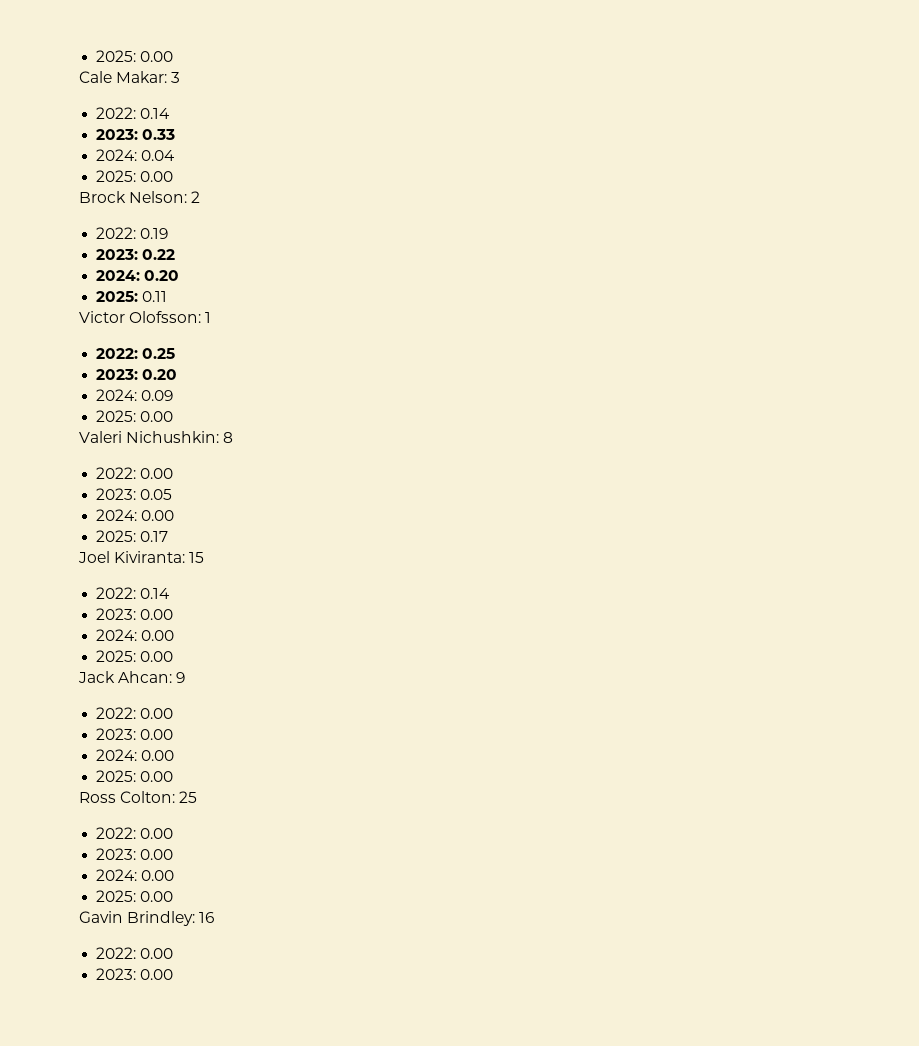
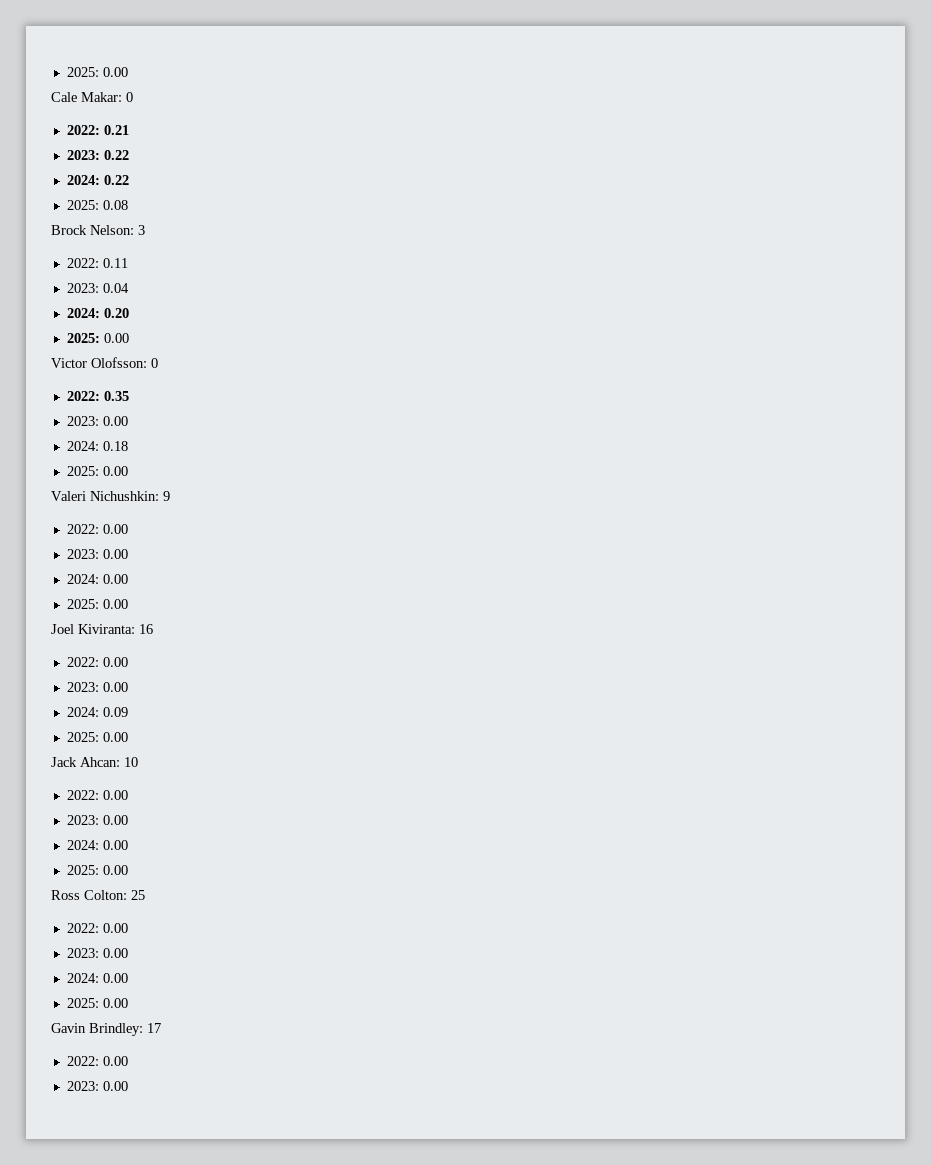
[171,72,181,83] [96,107,171,119] [96,129,176,140] [96,149,176,161] [96,170,174,182] [79,191,201,203] [96,227,169,239] [96,249,176,260] 3 // 2022: 0.14 // 2023: 0.33 // 2024: 0.04 // 2025: 0.00 // Brock Nelson: 2 // 2022: 0.19 // 2023: 0.22 -> [126,92,133,102] [66,125,129,135] [66,150,129,160] [66,175,129,185] [66,200,128,210] [51,225,145,235] [66,258,128,268] [66,283,129,293] 0 // 2022: 0.21 // 2023: 0.22 // 2024: 0.22 // 2025: 0.08 // Brock Nelson: 3 // 2022: 0.11 // 2023: 0.04
[142,291,168,302] 0.11 -> [103,333,129,343] 0.00
[205,312,212,323] [96,348,176,359] [96,369,178,380] [96,389,174,401] 1 // 2022: 0.25 // 2023: 0.20 // 2024: 0.09 -> [151,358,158,368] [66,391,129,401] [66,416,128,426] [66,441,128,451] 0 // 2022: 0.35 // 2023: 0.00 // 2024: 0.18
[223,432,234,443] [96,467,174,479] [96,488,173,500] [96,509,175,521] [96,530,169,542] [78,551,205,563] [96,587,171,599] [96,608,174,620] [96,629,175,641] [96,650,174,662] 8 // 2022: 0.00 // 2023: 0.05 // 2024: 0.00 // 2025: 0.17 // Joel Kiviranta: 15 // 2022: 0.14 // 2023: 0.00 // 2024: 0.00 // 2025: 0.00 -> [163,491,170,501] [66,524,128,534] [66,549,128,559] [66,574,128,584] [66,599,128,609] [51,624,153,634] [66,657,128,667] [66,682,128,692] [66,707,128,717] [66,732,128,742] 9 // 2022: 0.00 // 2023: 0.00 // 2024: 0.00 // 2025: 0.00 // Joel Kiviranta: 16 // 2022: 0.00 // 2023: 0.00 // 2024: 0.09 // 2025: 0.00
[176,672,186,683] 9 -> [124,757,138,767] 10
[199,912,215,923] 16 -> [147,1023,161,1033] 17

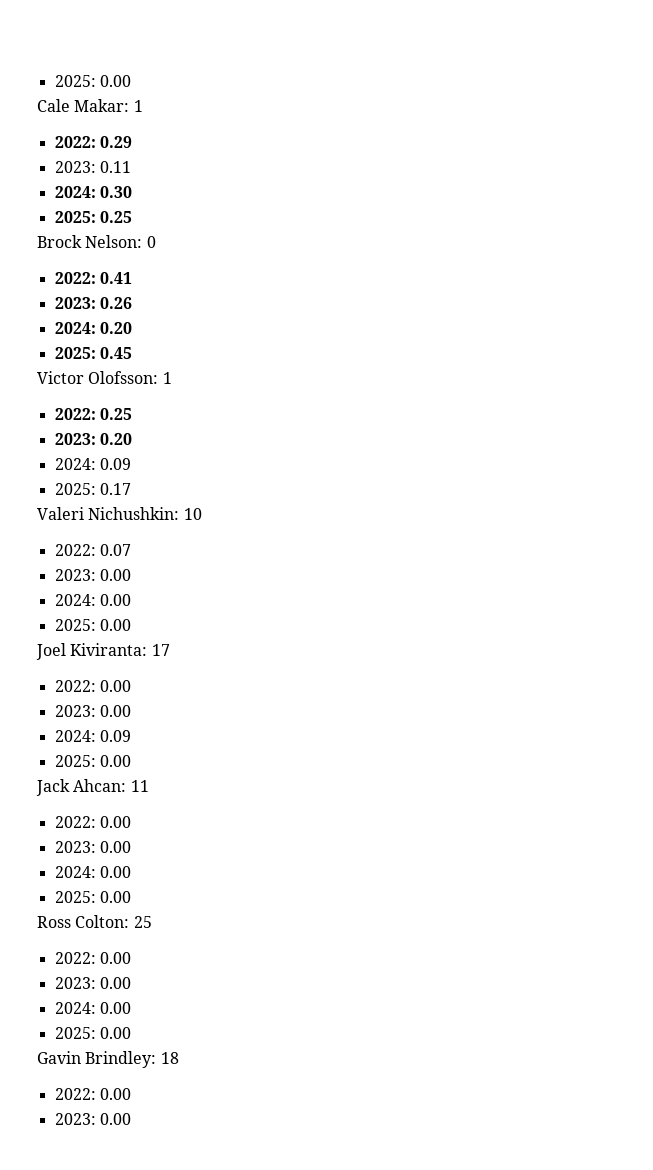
[126,92,133,102] [66,125,129,135] [66,150,129,160] [66,175,129,185] [66,200,128,210] [51,225,145,235] [66,258,128,268] [66,283,129,293] 0 // 2022: 0.21 // 2023: 0.22 // 2024: 0.22 // 2025: 0.08 // Brock Nelson: 3 // 2022: 0.11 // 2023: 0.04 -> [133,100,143,112] [54,136,132,148] [54,161,131,173] [54,186,132,198] [54,211,132,223] [37,235,156,248] [54,272,132,284] [54,297,132,309] 1 // 2022: 0.29 // 2023: 0.11 // 2024: 0.30 // 2025: 0.25 // Brock Nelson: 0 // 2022: 0.41 // 2023: 0.26
[103,333,129,343] 0.00 -> [99,347,132,359] 0.45
[151,358,158,368] [66,391,129,401] [66,416,128,426] [66,441,128,451] [66,466,128,476] 0 // 2022: 0.35 // 2023: 0.00 // 2024: 0.18 // 2025: 0.00 -> [162,372,172,384] [54,408,132,420] [54,433,132,445] [54,458,131,470] [54,483,131,495] 1 // 2022: 0.25 // 2023: 0.20 // 2024: 0.09 // 2025: 0.17
[163,491,170,501] [66,524,128,534] 9 // 2022: 0.00 -> [183,508,202,520] [54,544,131,556] 10 // 2022: 0.07
[139,624,153,634] 16 -> [151,644,170,656] 17
[124,757,138,767] 10 -> [130,780,149,792] 11
[147,1023,161,1033] 17 -> [160,1052,179,1064] 18

